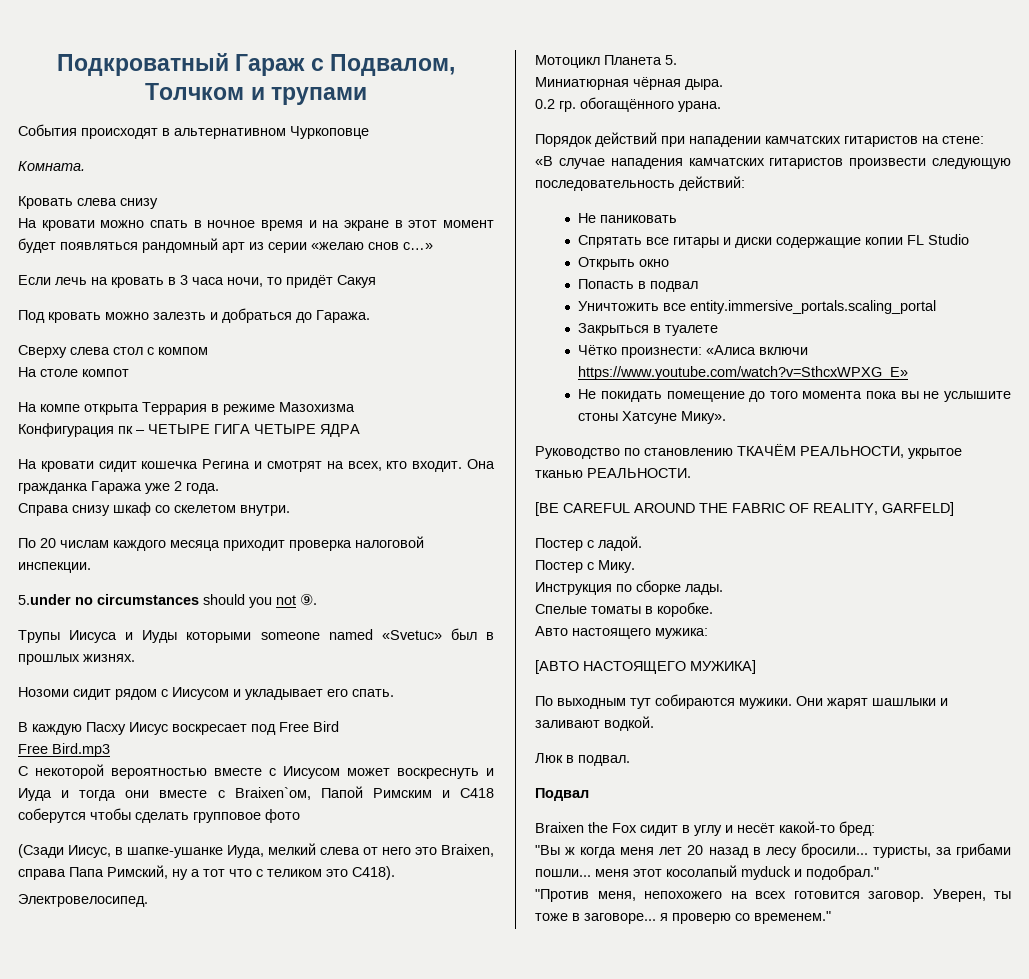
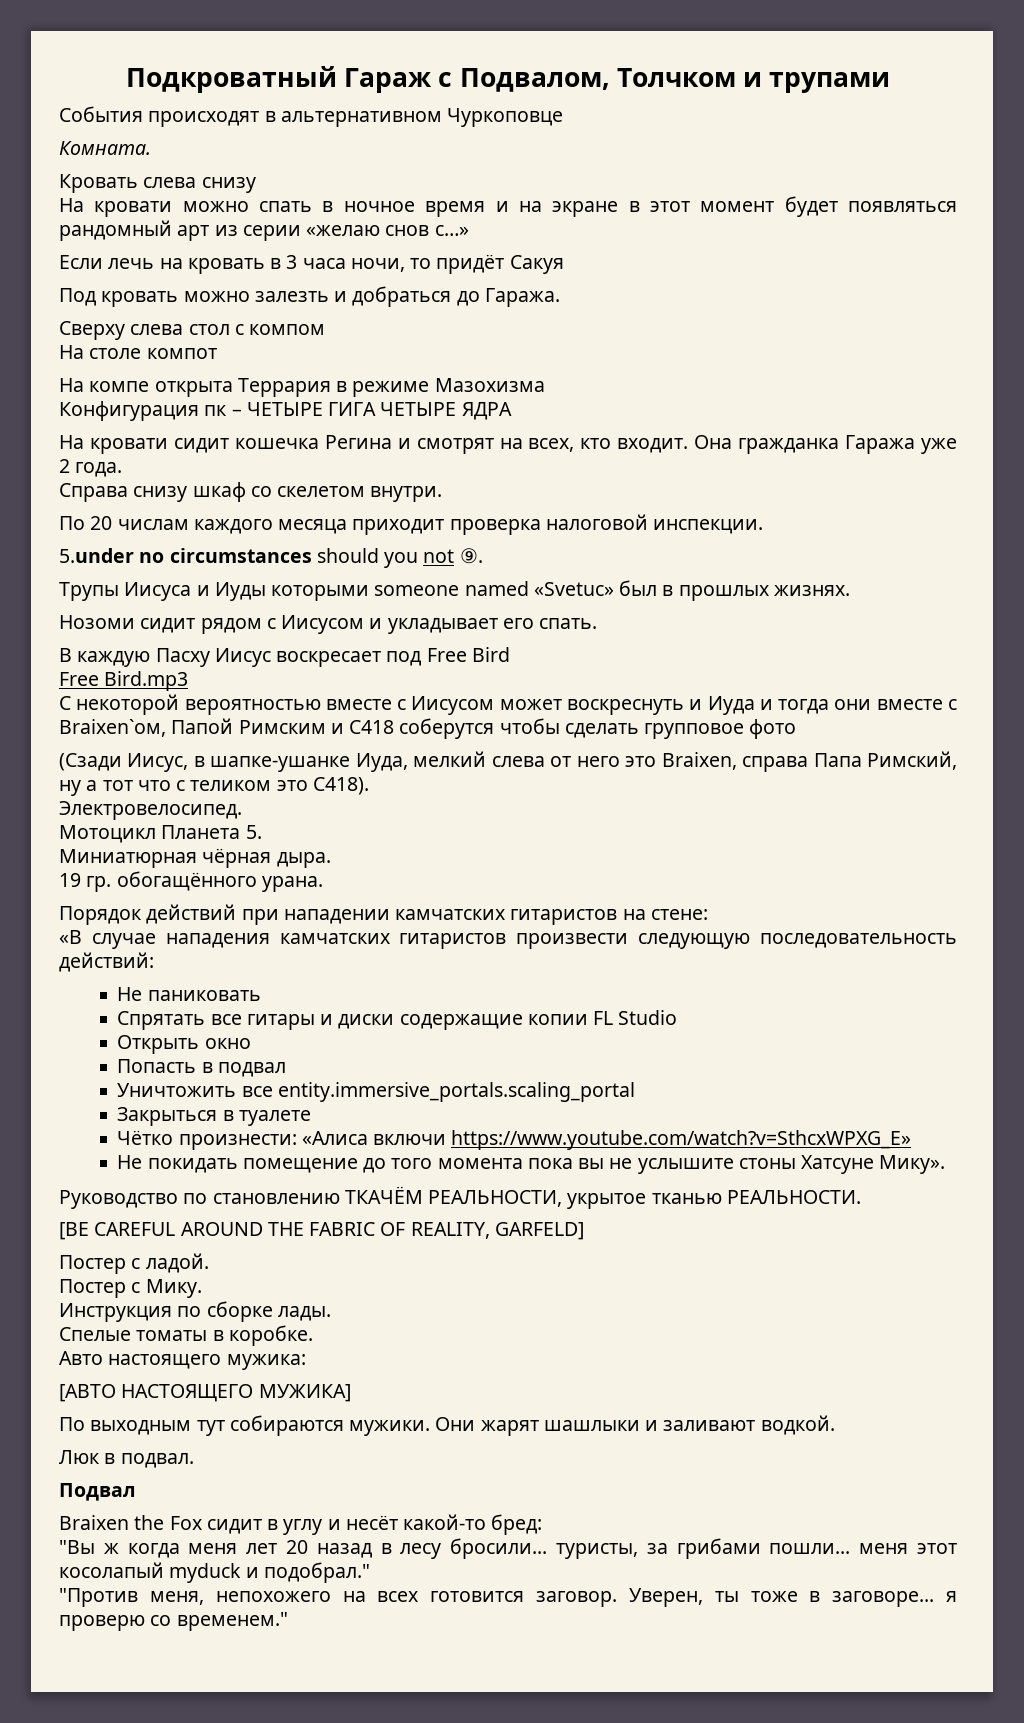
[535,99,555,109] 0.2 -> [59,873,81,887] 19

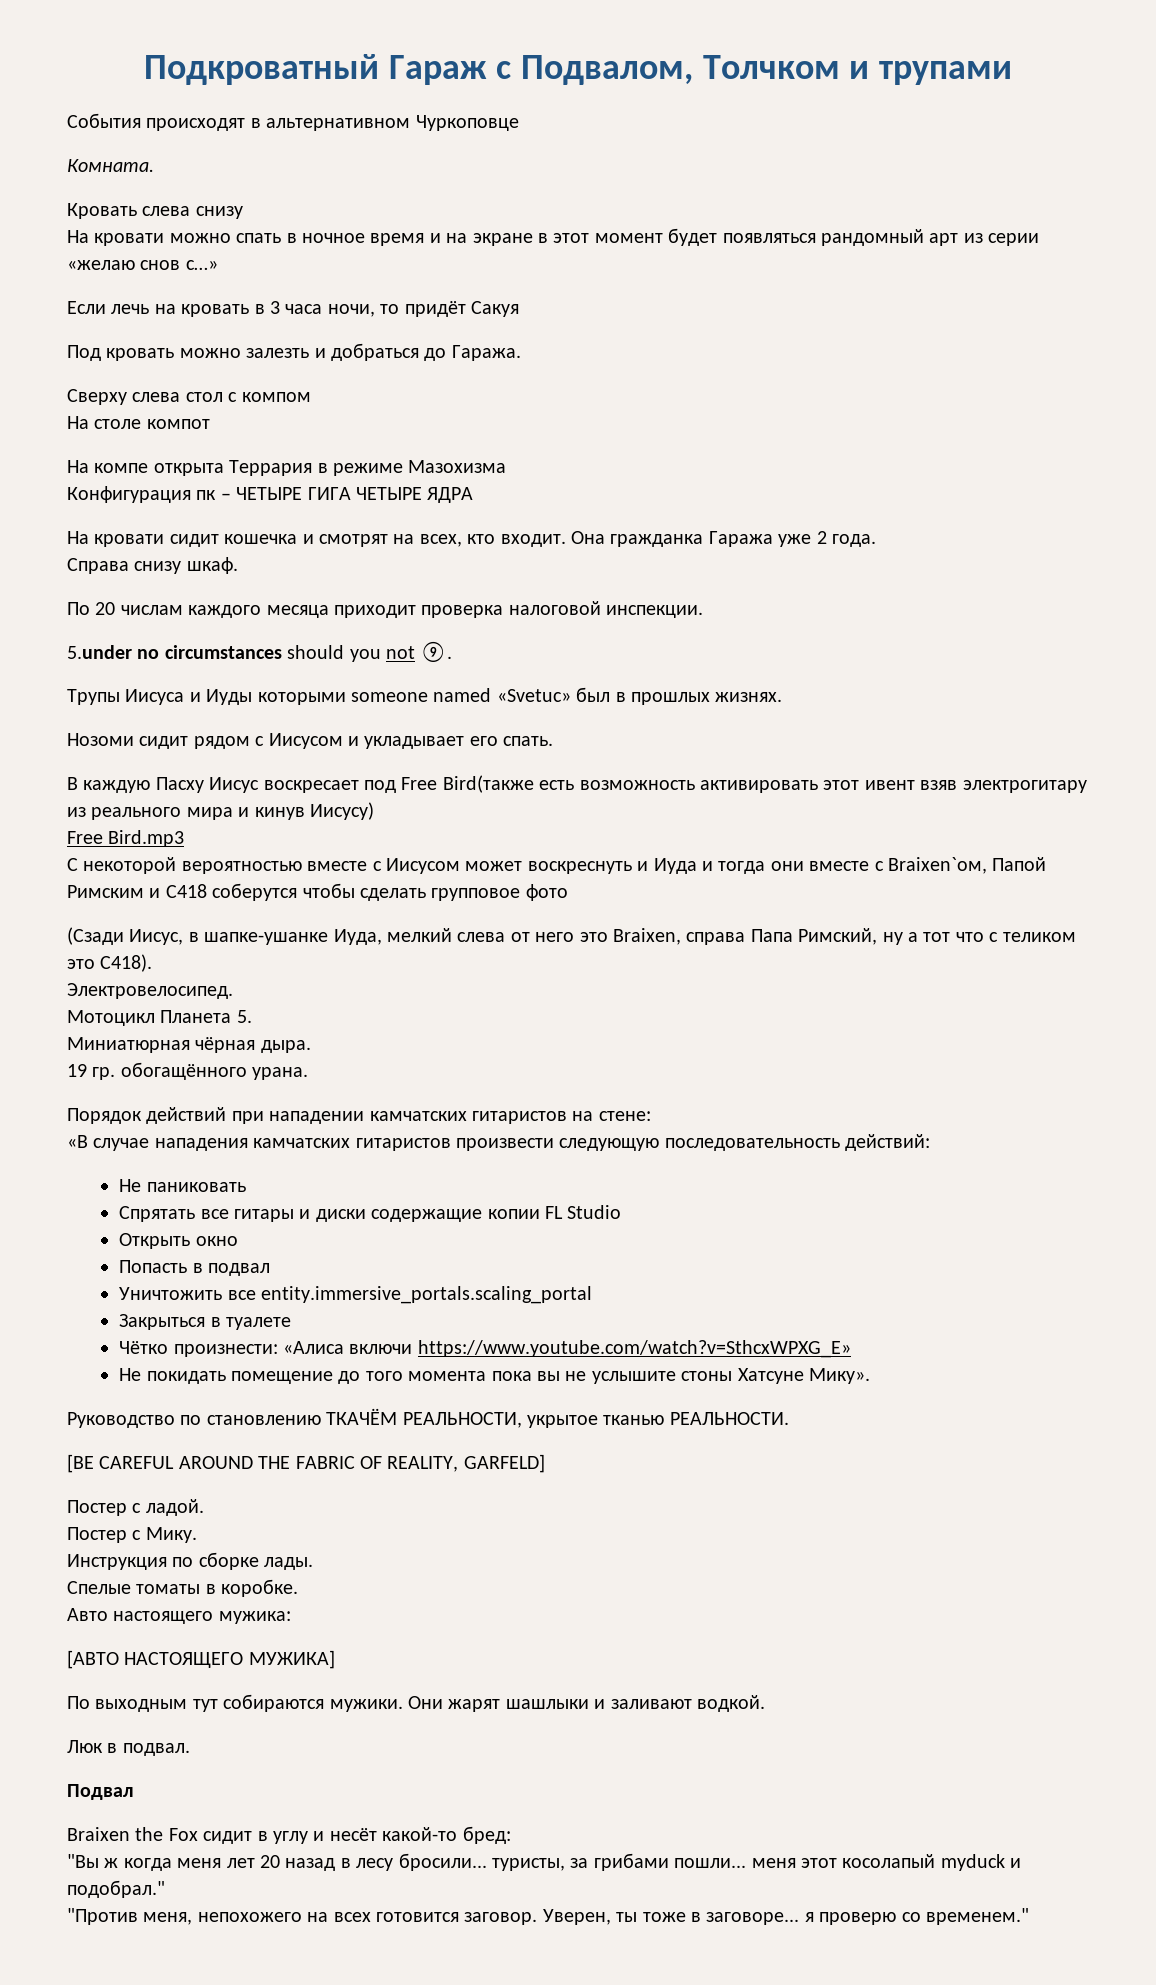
[324,435,392,449] Регина -> (298, 539) none
[192,482,443,502] шкаф со скелетом внутри. -> [186,557,238,574] шкаф.
[471,647,510,662] Bird -> [442,775,1087,793] [67,802,374,820] Bird(также есть возможность активировать этот ивент взяв электрогитару из реального мира и кинув Иисусу)

